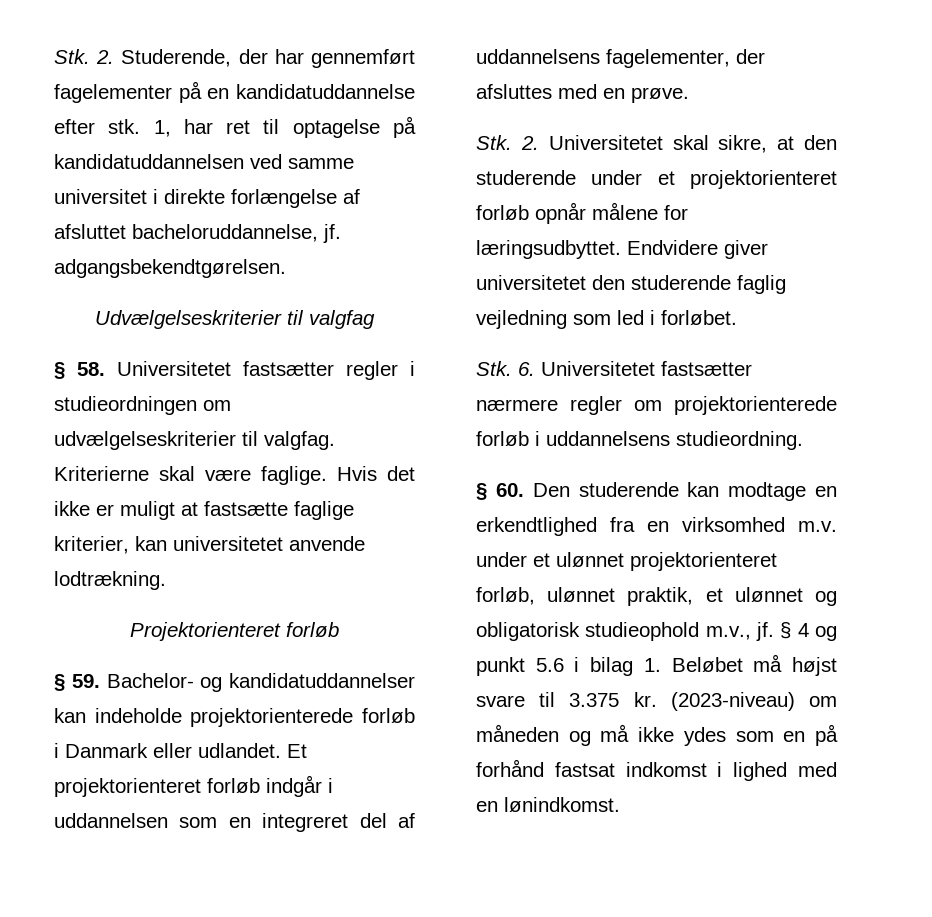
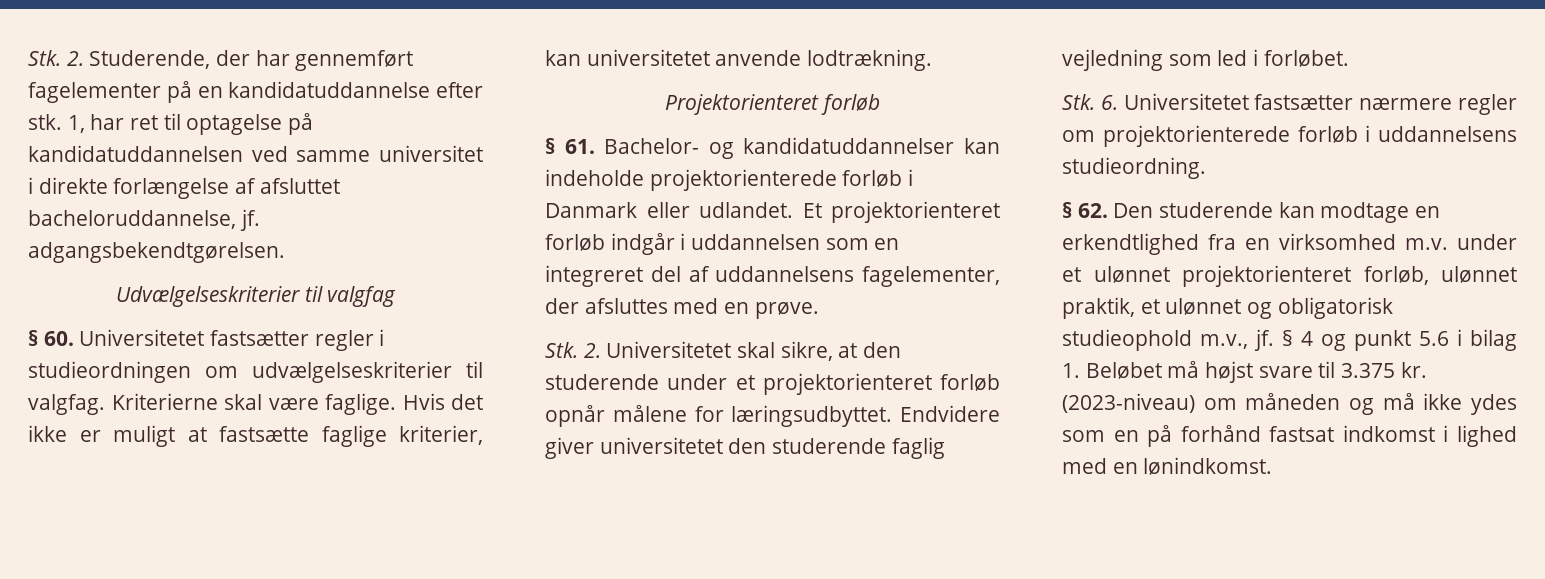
[77,362,105,376] 58. -> [43,331,74,346] 60.
[71,674,100,688] 59. -> [564,139,595,154] 61.
[495,483,524,497] 60. -> [1077,203,1108,218] 62.

